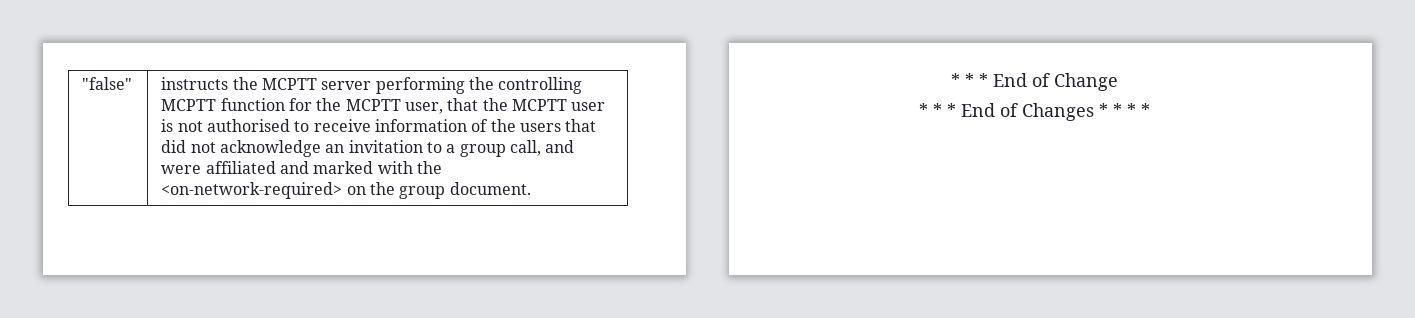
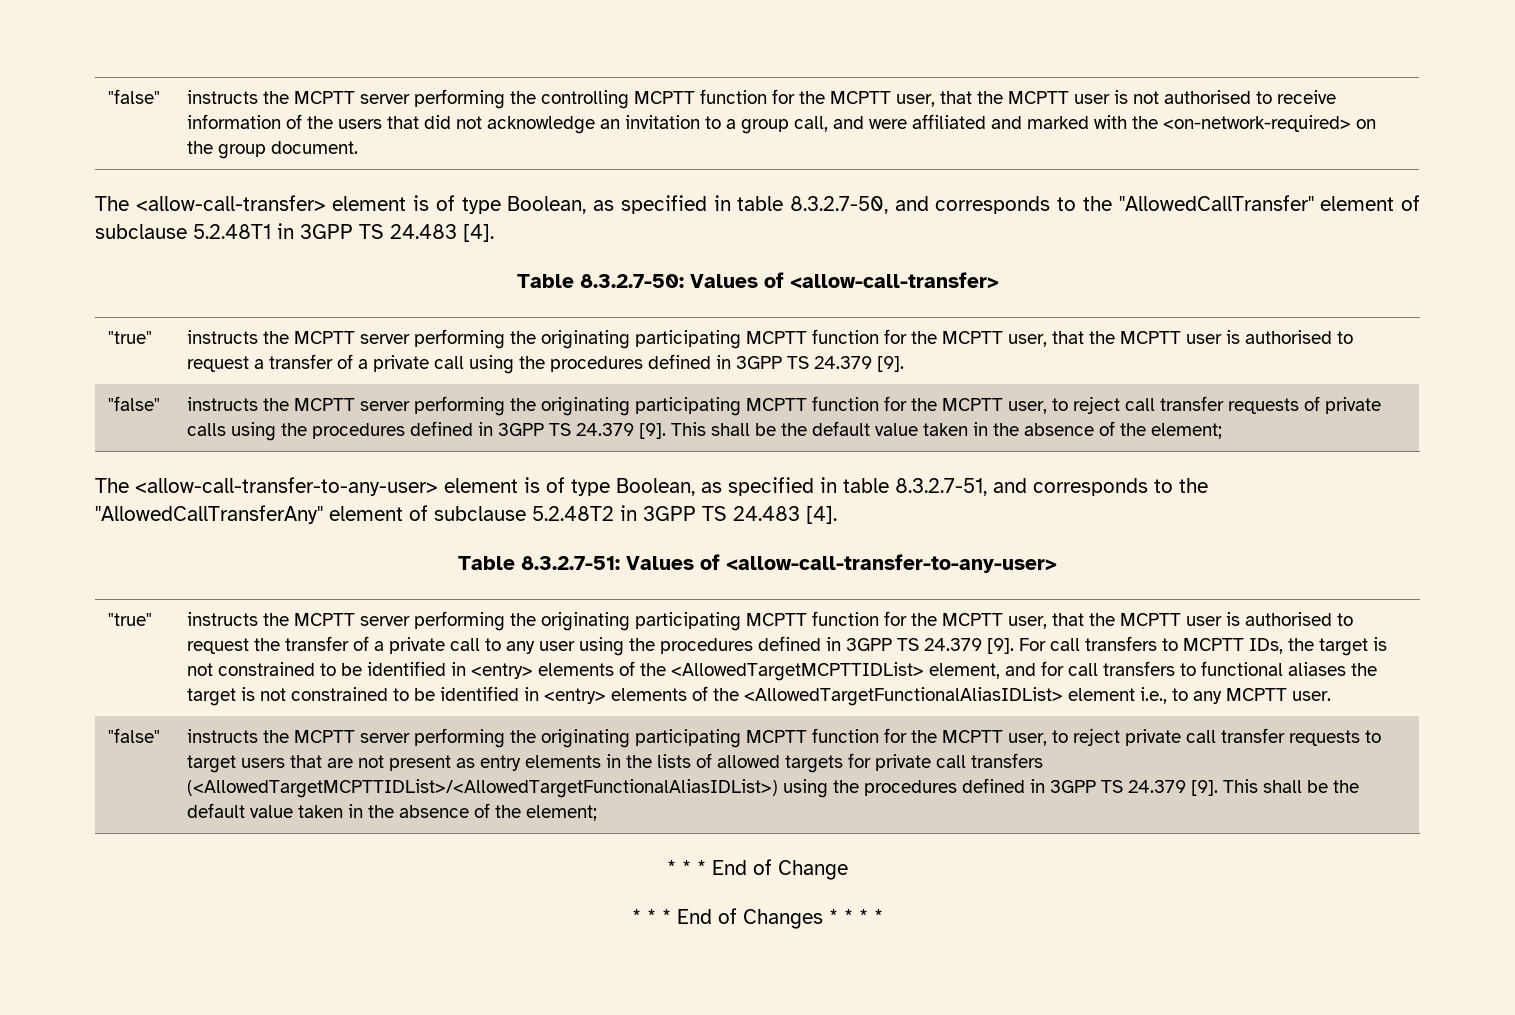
(531, 188) none -> [95,195,1420,214] [95,223,494,242] [516,272,999,289] [108,331,153,344] [187,329,1354,349] [187,354,905,374] [108,396,161,411] [187,396,1382,416] [187,421,1223,441] [95,477,1208,496] [95,505,837,524] [458,554,1057,573] [108,613,153,626] [187,611,1354,631] [187,636,1388,656] [187,661,1378,681] [187,686,1332,706] [108,728,161,743] [187,728,1382,748] [187,753,1044,773] [187,778,1360,798] [187,803,598,821] // The <allow-call-transfer> element is of type Boolean, as specified in table 8.3.2.7-50, and corresponds to the "AllowedCallTransfer" element of subclause 5.2.48T1 in 3GPP TS 24.483 [4]. // Table 8.3.2.7-50: Values of <allow-call-transfer> // "true" | instructs the MCPTT server performing the originating participating MCPTT function for the MCPTT user, that the MCPTT user is authorised to request a transfer of a private call using the procedures defined in 3GPP TS 24.379 [9]. // "false" | instructs the MCPTT server performing the originating participating MCPTT function for the MCPTT user, to reject call transfer requests of private calls using the procedures defined in 3GPP TS 24.379 [9]. This shall be the default value taken in the absence of the element; // The <allow-call-transfer-to-any-user> element is of type Boolean, as specified in table 8.3.2.7-51, and corresponds to the "AllowedCallTransferAny" element of subclause 5.2.48T2 in 3GPP TS 24.483 [4]. // Table 8.3.2.7-51: Values of <allow-call-transfer-to-any-user> // "true" | instructs the MCPTT server performing the originating participating MCPTT function for the MCPTT user, that the MCPTT user is authorised to request the transfer of a private call to any user using the procedures defined in 3GPP TS 24.379 [9]. For call transfers to MCPTT IDs, the target is not constrained to be identified in <entry> elements of the <AllowedTargetMCPTTIDList> element, and for call transfers to functional aliases the target is not constrained to be identified in <entry> elements of the <AllowedTargetFunctionalAliasIDList> element i.e., to any MCPTT user. // "false" | instructs the MCPTT server performing the originating participating MCPTT function for the MCPTT user, to reject private call transfer requests to target users that are not present as entry elements in the lists of allowed targets for private call transfers (<AllowedTargetMCPTTIDList>/<AllowedTargetFunctionalAliasIDList>) using the procedures defined in 3GPP TS 24.379 [9]. This shall be the default value taken in the absence of the element;

